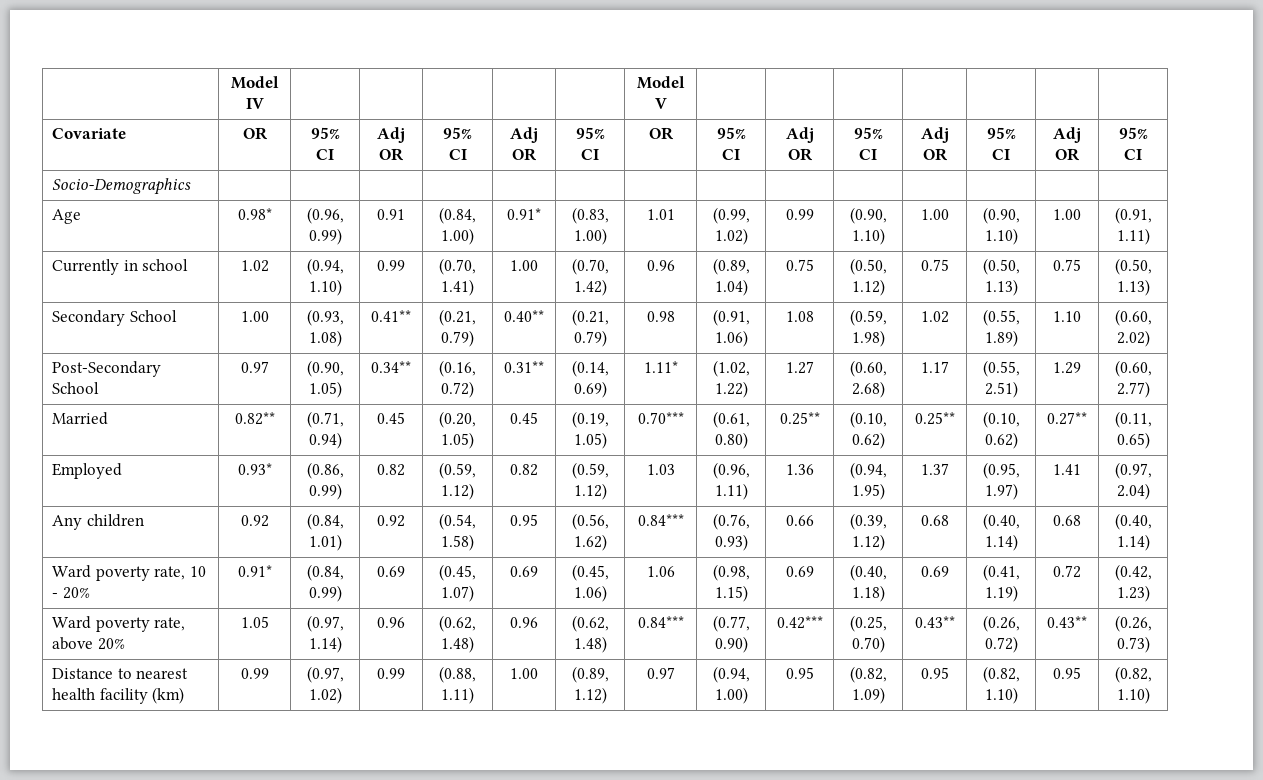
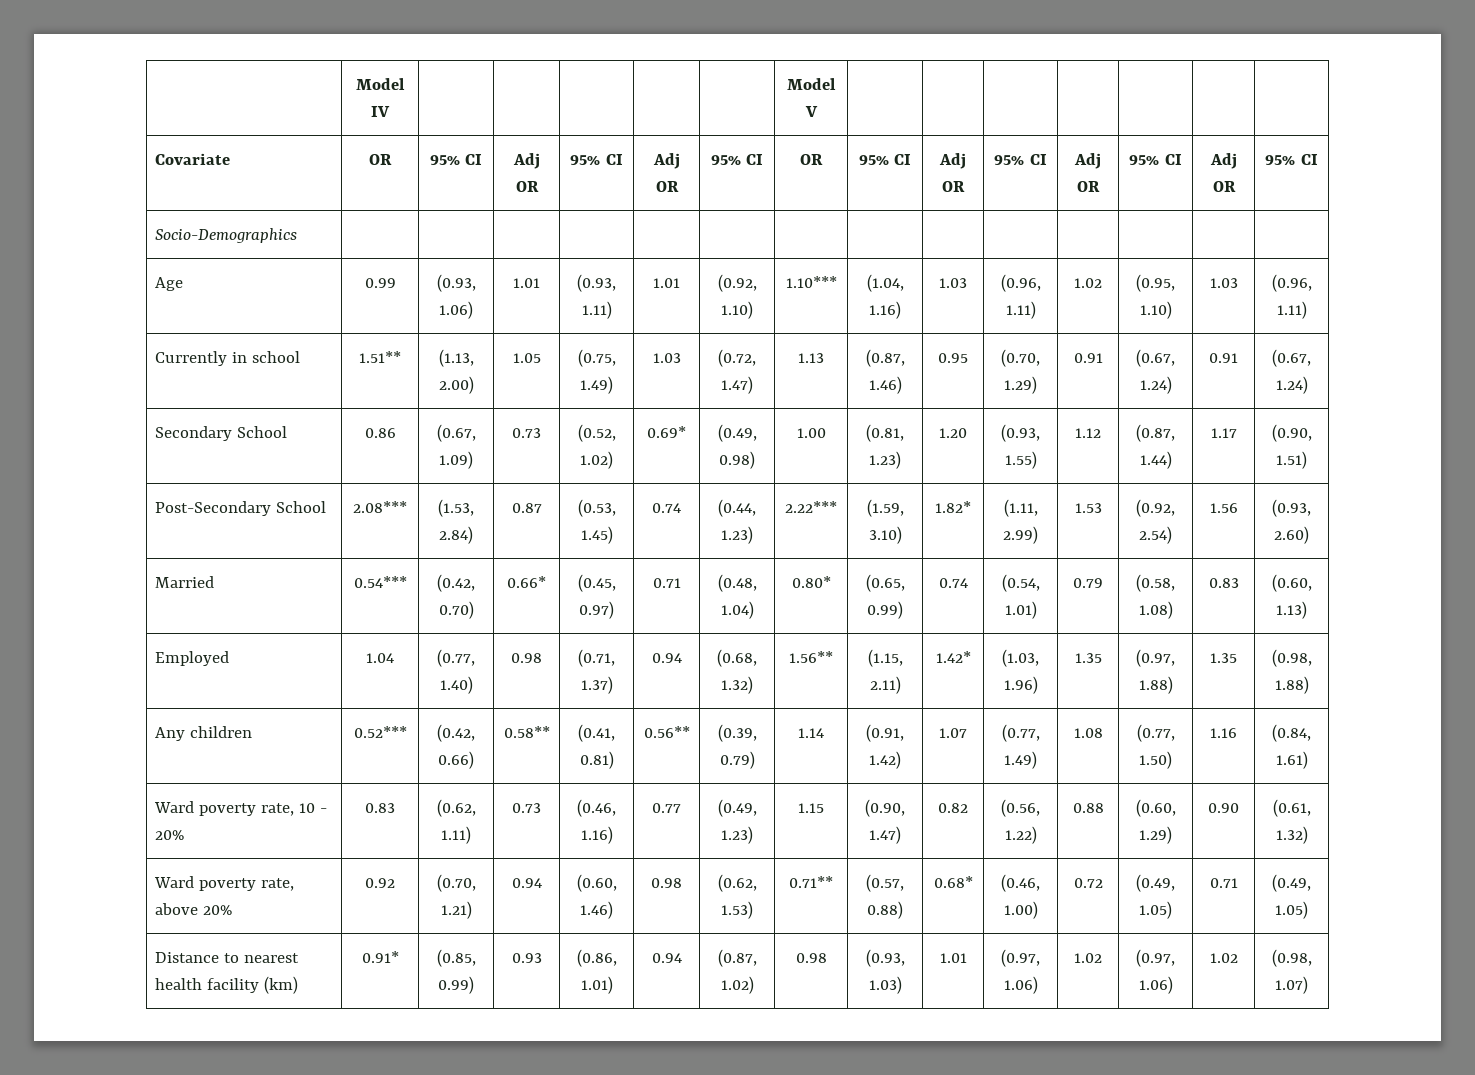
[237,208,272,220] [306,207,344,224] [308,228,342,245] [377,209,405,220] [439,207,476,224] [441,228,474,245] [507,208,541,220] [571,207,609,224] [573,228,607,245] [646,209,675,220] [712,207,750,224] [714,228,748,245] [785,209,814,220] [849,207,887,224] [851,228,885,245] [920,209,949,220] [982,207,1020,224] [984,228,1018,245] [1053,209,1081,220] [1114,207,1152,224] 0.98* | (0.96, 0.99) | 0.91 | (0.84, 1.00) | 0.91* | (0.83, 1.00) | 1.01 | (0.99, 1.02) | 0.99 | (0.90, 1.10) | 1.00 | (0.90, 1.10) | 1.00 | (0.91, -> [364,278,396,288] [436,274,476,292] [439,301,473,319] [513,278,540,288] [577,274,616,292] [581,301,612,319] [653,278,680,288] [717,274,757,292] [720,301,753,319] [785,276,837,288] [866,274,904,292] [868,301,901,319] [938,278,967,288] [1000,274,1041,292] [1005,301,1036,319] [1074,278,1102,288] [1136,274,1175,292] [1139,301,1172,319] [1209,278,1238,288] [1271,274,1312,292] 0.99 | (0.93, 1.06) | 1.01 | (0.93, 1.11) | 1.01 | (0.92, 1.10) | 1.10*** | (1.04, 1.16) | 1.03 | (0.96, 1.11) | 1.02 | (0.95, 1.10) | 1.03 | (0.96,
[240,260,269,272] [306,258,344,275] [308,279,342,296] [377,260,405,271] [439,258,476,275] [441,279,474,296] [510,260,538,271] [571,258,609,275] [573,279,607,296] [646,260,675,271] [712,258,750,275] [714,279,748,296] [785,259,814,271] [849,258,887,275] [851,279,885,296] [920,259,949,271] [982,258,1020,275] [984,279,1018,296] [1053,259,1081,271] [1114,258,1152,275] [1116,279,1150,296] [52,310,177,326] [240,311,269,322] [306,309,344,326] [308,330,342,347] [371,310,411,322] [439,309,476,326] [441,330,474,347] [504,310,544,322] [571,309,609,326] [573,330,607,347] [646,311,675,322] [712,309,750,326] [714,330,748,347] [785,311,814,322] [849,309,887,326] [851,330,885,347] [920,311,949,323] [982,309,1020,326] [984,330,1018,347] [1053,311,1081,322] [1114,309,1152,326] [1116,330,1150,347] [52,361,162,377] [52,382,100,394] [240,361,269,373] [306,360,344,377] [308,381,342,398] [371,361,411,373] [439,360,476,377] [441,381,474,398] [504,361,544,373] [571,360,609,377] [573,381,607,398] [643,361,678,373] [712,360,750,377] [714,381,748,398] [785,361,814,374] [849,360,887,377] [851,381,885,398] [920,361,949,373] [982,360,1020,377] [984,381,1018,398] [1053,362,1081,374] [1114,360,1152,377] [1116,381,1150,398] [52,412,109,425] [234,412,275,425] [306,411,344,428] [308,432,342,449] [377,412,405,424] [439,411,476,428] [441,432,474,449] [510,412,538,424] [571,411,609,428] [573,432,607,449] [637,412,684,424] [712,411,750,428] [714,432,748,449] [779,412,820,425] [849,411,887,428] [851,432,885,449] [914,412,955,425] [982,411,1020,428] [984,432,1018,449] [1047,412,1087,425] [1114,411,1152,428] [1116,432,1150,449] [52,463,123,479] [237,463,272,475] [306,462,344,479] [308,483,342,500] [377,464,405,476] [439,462,476,479] [441,483,474,500] [510,464,538,476] [571,462,609,479] [573,483,607,500] [646,464,675,475] [712,462,750,479] [714,483,748,500] [785,464,814,475] [849,462,887,479] [851,483,885,500] [920,463,949,475] [982,462,1020,479] [984,483,1018,500] [1053,464,1081,475] [1114,462,1152,479] [1116,483,1150,500] [52,514,144,530] [240,515,269,527] [306,513,344,530] [308,534,342,551] [377,515,405,527] [439,513,476,530] [441,534,474,551] [510,514,538,526] [571,513,609,530] [573,534,607,551] [637,514,684,526] [712,513,750,530] [714,534,748,551] [785,515,814,526] [849,513,887,530] [851,534,885,551] [920,515,949,526] [982,513,1020,530] [984,534,1018,551] [1053,515,1081,526] [1114,513,1152,530] [1116,534,1150,551] 1.02 | (0.94, 1.10) | 0.99 | (0.70, 1.41) | 1.00 | (0.70, 1.42) | 0.96 | (0.89, 1.04) | 0.75 | (0.50, 1.12) | 0.75 | (0.50, 1.13) | 0.75 | (0.50, 1.13) // Secondary School | 1.00 | (0.93, 1.08) | 0.41** | (0.21, 0.79) | 0.40** | (0.21, 0.79) | 0.98 | (0.91, 1.06) | 1.08 | (0.59, 1.98) | 1.02 | (0.55, 1.89) | 1.10 | (0.60, 2.02) // Post-Secondary School | 0.97 | (0.90, 1.05) | 0.34** | (0.16, 0.72) | 0.31** | (0.14, 0.69) | 1.11* | (1.02, 1.22) | 1.27 | (0.60, 2.68) | 1.17 | (0.55, 2.51) | 1.29 | (0.60, 2.77) // Married | 0.82** | (0.71, 0.94) | 0.45 | (0.20, 1.05) | 0.45 | (0.19, 1.05) | 0.70*** | (0.61, 0.80) | 0.25** | (0.10, 0.62) | 0.25** | (0.10, 0.62) | 0.27** | (0.11, 0.65) // Employed | 0.93* | (0.86, 0.99) | 0.82 | (0.59, 1.12) | 0.82 | (0.59, 1.12) | 1.03 | (0.96, 1.11) | 1.36 | (0.94, 1.95) | 1.37 | (0.95, 1.97) | 1.41 | (0.97, 2.04) // Any children | 0.92 | (0.84, 1.01) | 0.92 | (0.54, 1.58) | 0.95 | (0.56, 1.62) | 0.84*** | (0.76, 0.93) | 0.66 | (0.39, 1.12) | 0.68 | (0.40, 1.14) | 0.68 | (0.40, 1.14) -> [359,351,401,363] [438,349,474,367] [438,376,474,394] [512,353,541,363] [577,349,616,367] [580,376,613,394] [652,353,681,363] [717,349,756,367] [720,376,753,394] [797,353,824,363] [865,349,905,367] [868,376,902,394] [937,353,968,363] [1000,349,1040,367] [1003,376,1037,394] [1073,353,1103,363] [1136,349,1175,367] [1139,376,1172,394] [1209,353,1238,363] [1272,349,1311,367] [1275,376,1308,394] [154,426,287,441] [364,428,396,438] [436,424,476,442] [439,451,473,469] [512,428,541,438] [577,424,616,442] [580,451,613,469] [647,426,686,438] [717,424,757,442] [718,451,755,469] [796,428,826,438] [865,424,904,442] [868,451,901,469] [938,428,967,438] [1000,424,1040,442] [1004,451,1037,469] [1075,428,1101,438] [1136,424,1175,442] [1139,451,1172,469] [1210,428,1237,438] [1271,424,1312,442] [1276,451,1307,469] [154,501,326,516] [353,501,407,513] [438,499,474,517] [439,526,473,544] [511,503,542,513] [577,499,616,517] [580,526,613,544] [652,503,681,513] [717,499,756,517] [720,526,753,544] [784,501,837,513] [866,499,904,517] [868,526,902,544] [934,501,971,513] [1003,499,1038,517] [1002,526,1038,544] [1074,503,1102,513] [1136,499,1175,517] [1139,526,1172,544] [1209,503,1238,513] [1272,499,1311,517] [1274,526,1309,544] [154,576,214,588] [353,576,407,588] [437,574,475,592] [438,601,474,619] [507,576,546,588] [577,574,616,592] [579,601,614,619] [652,578,681,588] [717,574,757,592] [720,601,754,619] [791,576,831,588] [865,574,905,592] [866,601,903,619] [938,578,968,588] [1001,574,1040,592] [1004,601,1037,619] [1073,578,1103,588] [1136,574,1175,592] [1138,601,1173,619] [1208,578,1239,588] [1271,574,1312,592] [1276,601,1307,619] [154,651,229,666] [366,653,394,663] [437,649,475,667] [439,676,473,694] [511,653,542,663] [578,649,615,667] [580,676,613,694] [651,653,682,663] [716,649,757,667] [720,676,753,694] [788,651,833,663] [867,649,903,667] [869,676,901,694] [935,651,971,663] [1001,649,1039,667] [1003,676,1038,694] [1074,653,1102,663] [1136,649,1175,667] [1138,676,1173,694] [1210,653,1237,663] [1271,649,1312,667] [1274,676,1309,694] [154,726,252,741] [353,726,407,738] [437,724,475,742] [438,751,474,769] [503,726,550,738] [578,724,615,742] [579,751,614,769] [643,726,690,738] [717,724,757,742] [719,751,755,769] [797,728,824,738] [865,724,904,742] [868,751,901,769] [938,728,967,738] [1001,724,1040,742] [1003,751,1037,769] [1073,728,1103,738] [1136,724,1175,742] [1139,751,1172,769] [1210,728,1237,738] [1272,724,1311,742] [1275,751,1308,769] 1.51** | (1.13, 2.00) | 1.05 | (0.75, 1.49) | 1.03 | (0.72, 1.47) | 1.13 | (0.87, 1.46) | 0.95 | (0.70, 1.29) | 0.91 | (0.67, 1.24) | 0.91 | (0.67, 1.24) // Secondary School | 0.86 | (0.67, 1.09) | 0.73 | (0.52, 1.02) | 0.69* | (0.49, 0.98) | 1.00 | (0.81, 1.23) | 1.20 | (0.93, 1.55) | 1.12 | (0.87, 1.44) | 1.17 | (0.90, 1.51) // Post-Secondary School | 2.08*** | (1.53, 2.84) | 0.87 | (0.53, 1.45) | 0.74 | (0.44, 1.23) | 2.22*** | (1.59, 3.10) | 1.82* | (1.11, 2.99) | 1.53 | (0.92, 2.54) | 1.56 | (0.93, 2.60) // Married | 0.54*** | (0.42, 0.70) | 0.66* | (0.45, 0.97) | 0.71 | (0.48, 1.04) | 0.80* | (0.65, 0.99) | 0.74 | (0.54, 1.01) | 0.79 | (0.58, 1.08) | 0.83 | (0.60, 1.13) // Employed | 1.04 | (0.77, 1.40) | 0.98 | (0.71, 1.37) | 0.94 | (0.68, 1.32) | 1.56** | (1.15, 2.11) | 1.42* | (1.03, 1.96) | 1.35 | (0.97, 1.88) | 1.35 | (0.98, 1.88) // Any children | 0.52*** | (0.42, 0.66) | 0.58** | (0.41, 0.81) | 0.56** | (0.39, 0.79) | 1.14 | (0.91, 1.42) | 1.07 | (0.77, 1.49) | 1.08 | (0.77, 1.50) | 1.16 | (0.84, 1.61)
[237,565,272,577] [306,564,344,581] [308,585,342,602] [377,566,405,577] [439,564,476,581] [441,585,474,602] [510,566,538,577] [571,564,609,581] [573,585,607,602] [646,566,675,577] [712,564,750,581] [714,585,748,602] [785,566,814,577] [849,564,887,581] [851,585,885,602] [920,566,949,577] [982,564,1020,581] [984,585,1018,602] [1053,565,1081,578] [1114,564,1152,581] [1116,585,1150,602] 0.91* | (0.84, 0.99) | 0.69 | (0.45, 1.07) | 0.69 | (0.45, 1.06) | 1.06 | (0.98, 1.15) | 0.69 | (0.40, 1.18) | 0.69 | (0.41, 1.19) | 0.72 | (0.42, 1.23) -> [365,803,395,813] [436,799,476,817] [441,826,471,844] [512,803,541,813] [577,799,616,817] [580,826,613,844] [652,803,681,813] [717,799,757,817] [720,826,753,844] [797,803,824,813] [864,799,905,817] [868,826,901,844] [937,803,968,813] [1000,799,1040,817] [1004,826,1037,844] [1072,803,1104,813] [1135,799,1176,817] [1139,826,1172,844] [1208,803,1239,813] [1272,799,1311,817] [1275,826,1308,844] 0.83 | (0.62, 1.11) | 0.73 | (0.46, 1.16) | 0.77 | (0.49, 1.23) | 1.15 | (0.90, 1.47) | 0.82 | (0.56, 1.22) | 0.88 | (0.60, 1.29) | 0.90 | (0.61, 1.32)
[240,616,269,628] [306,615,344,632] [308,636,342,653] [377,617,405,628] [439,615,476,632] [441,636,474,653] [510,617,538,628] [571,615,609,632] [573,636,607,653] [637,616,684,628] [712,615,750,632] [714,636,748,653] [776,616,823,629] [849,615,887,632] [851,636,885,653] [914,616,955,628] [982,615,1020,632] [984,636,1018,653] [1047,616,1087,628] [1114,615,1152,632] [1116,636,1150,653] 1.05 | (0.97, 1.14) | 0.96 | (0.62, 1.48) | 0.96 | (0.62, 1.48) | 0.84*** | (0.77, 0.90) | 0.42*** | (0.25, 0.70) | 0.43** | (0.26, 0.72) | 0.43** | (0.26, 0.73) -> [365,878,395,888] [436,874,476,892] [440,901,472,919] [511,878,542,888] [576,874,617,892] [580,901,613,919] [651,878,682,888] [717,874,757,892] [720,901,753,919] [788,876,833,888] [865,874,904,892] [866,901,903,919] [933,876,973,888] [1000,874,1040,892] [1003,901,1038,919] [1073,878,1103,888] [1136,874,1175,892] [1139,901,1172,919] [1209,878,1238,888] [1272,874,1311,892] [1275,901,1308,919] 0.92 | (0.70, 1.21) | 0.94 | (0.60, 1.46) | 0.98 | (0.62, 1.53) | 0.71** | (0.57, 0.88) | 0.68* | (0.46, 1.00) | 0.72 | (0.49, 1.05) | 0.71 | (0.49, 1.05)
[240,668,269,679] [306,666,344,683] [308,687,342,704] [377,668,405,679] [439,666,476,683] [441,687,474,704] [510,668,538,679] [571,666,609,683] [573,687,607,704] [646,667,675,679] [712,666,750,683] [714,687,748,704] [785,667,814,679] [849,666,887,683] [851,687,885,704] [920,667,949,679] [982,666,1020,683] [984,687,1018,704] [1053,667,1081,679] [1114,666,1152,683] [1116,687,1150,704] 0.99 | (0.97, 1.02) | 0.99 | (0.88, 1.11) | 1.00 | (0.89, 1.12) | 0.97 | (0.94, 1.00) | 0.95 | (0.82, 1.09) | 0.95 | (0.82, 1.10) | 0.95 | (0.82, 1.10) -> [361,951,399,963] [436,949,476,967] [438,976,474,994] [511,953,542,963] [576,949,617,967] [580,976,613,994] [651,953,682,963] [717,949,757,967] [720,976,754,994] [795,953,827,963] [865,949,905,967] [868,976,902,994] [939,953,967,963] [1000,949,1040,967] [1003,976,1038,994] [1074,953,1102,963] [1136,949,1175,967] [1138,976,1173,994] [1209,953,1238,963] [1271,949,1312,967] [1275,976,1308,994] 0.91* | (0.85, 0.99) | 0.93 | (0.86, 1.01) | 0.94 | (0.87, 1.02) | 0.98 | (0.93, 1.03) | 1.01 | (0.97, 1.06) | 1.02 | (0.97, 1.06) | 1.02 | (0.98, 1.07)

